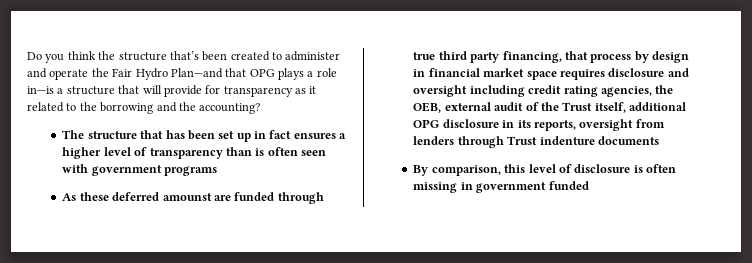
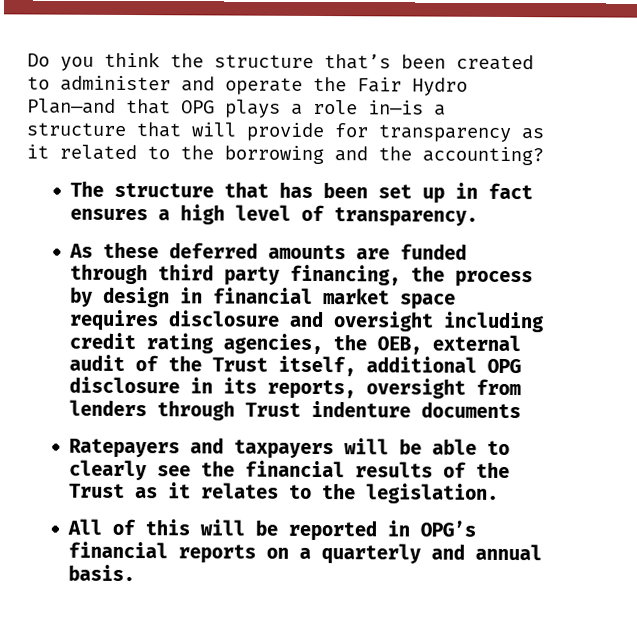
[62,147,327,159] [62,164,218,176] higher level of transparency than is often seen with government programs -> [179,204,478,227] high level of transparency.
[162,193,212,201] amounst -> [267,244,346,260] amounts
[413,52,436,60] true -> (148, 274) none
[564,51,588,60] that -> [410,265,445,282] the
[413,164,677,176] [413,181,589,193] By comparison, this level of disclosure is often missing in government funded -> [68,437,510,460] [68,459,510,481] [68,482,499,504] [66,518,476,542] [67,541,542,565] [67,564,135,582] Ratepayers and taxpayers will be able to clearly see the financial results of the Trust as it relates to the legislation. // All of this will be reported in OPG’s financial reports on a quarterly and annual basis.

